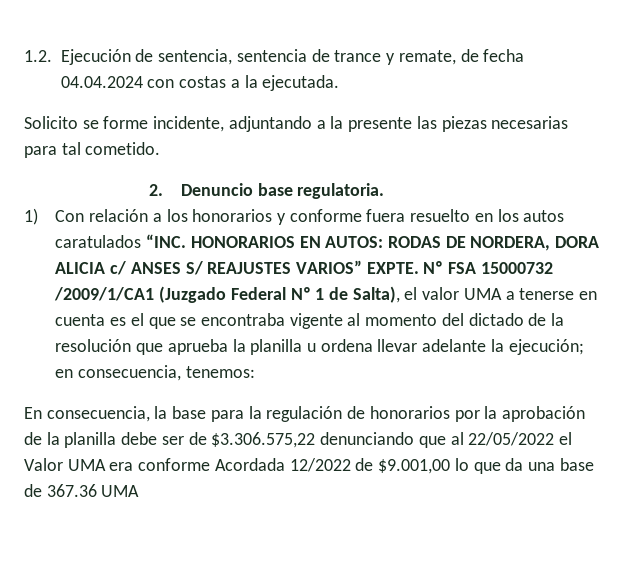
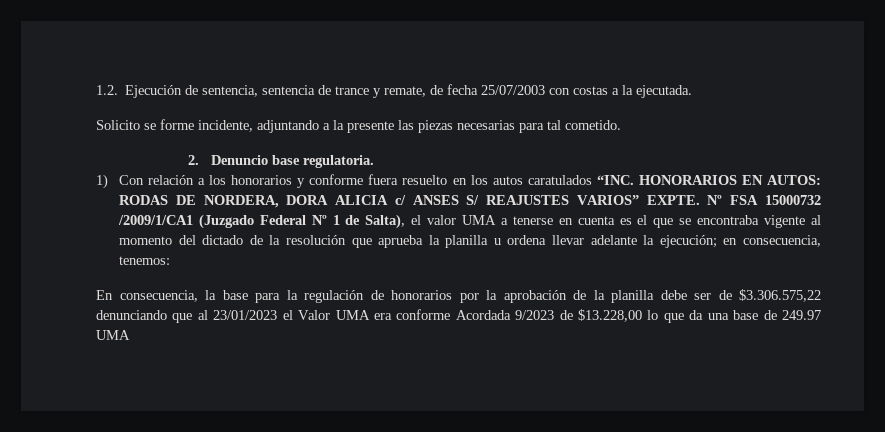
[60,76,143,88] 04.04.2024 -> [481,85,546,95] 25/07/2003
[468,432,555,446] 22/05/2022 -> [213,310,278,320] 23/01/2023
[289,458,451,474] 12/2022 de $9.001,00 -> [515,309,643,322] 9/2023 de $13.228,00
[46,484,97,497] 367.36 -> [782,310,822,320] 249.97

